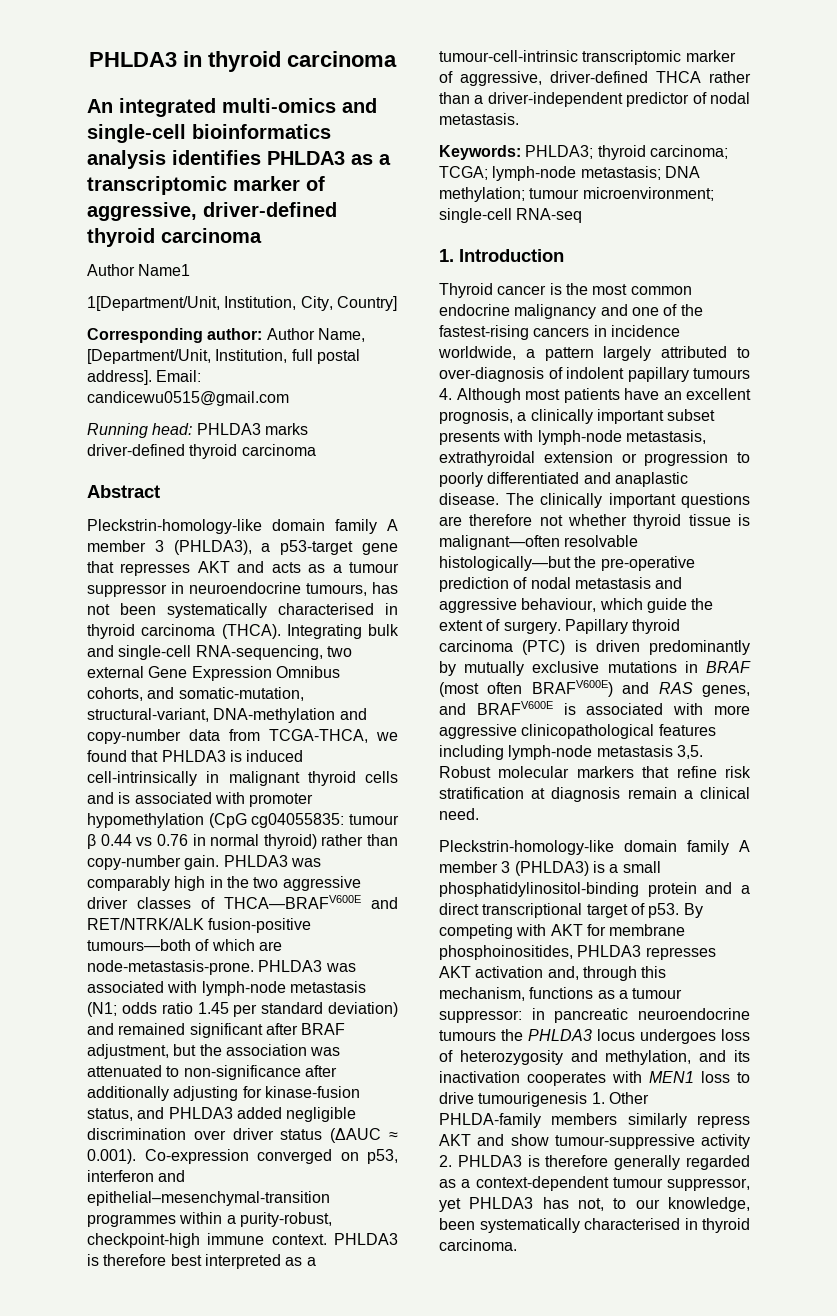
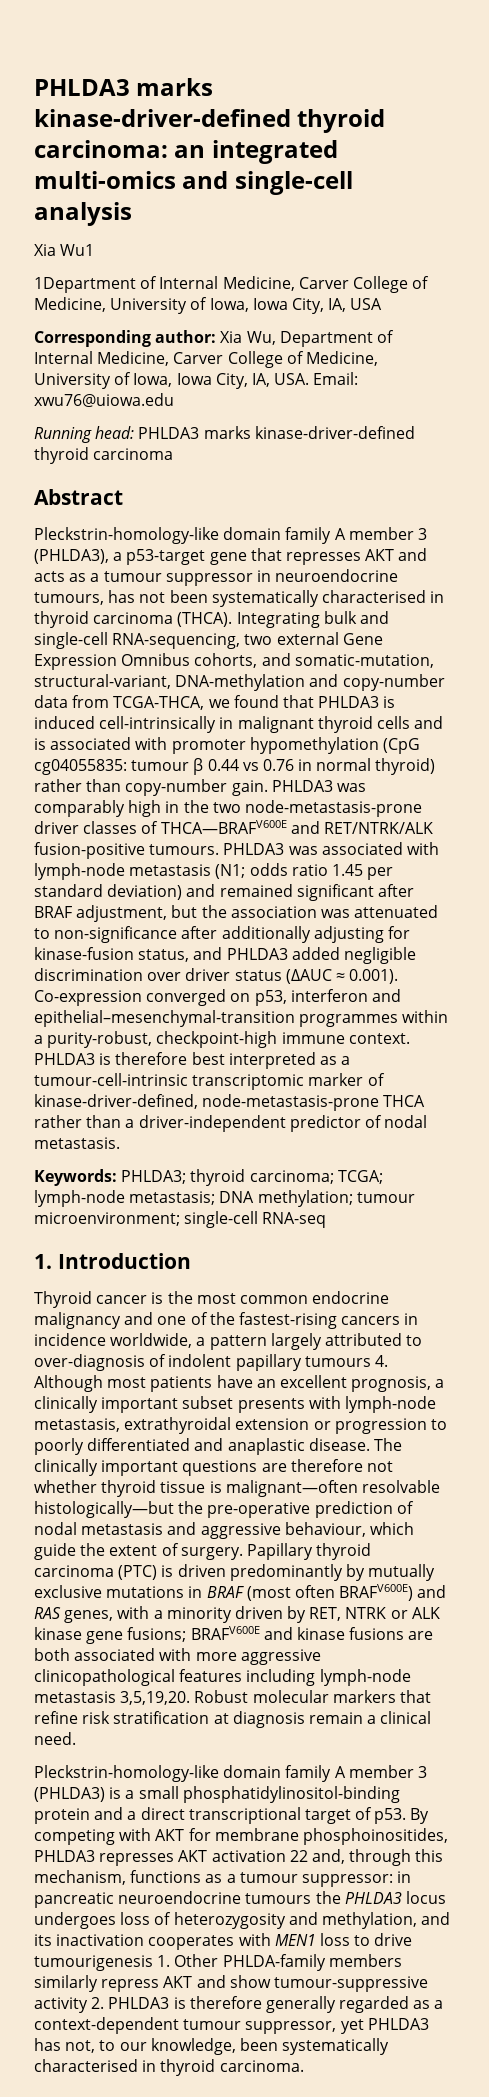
[89,51,397,72] [87,99,113,113] PHLDA3 in thyroid carcinoma // An -> [34,78,214,96] [34,109,386,133] [34,140,206,158] PHLDA3 marks kinase-driver-defined thyroid carcinoma: an
[192,124,331,139] bioinformatics -> (353, 183) none
[172,150,391,165] [87,176,325,195] [87,202,337,221] [87,228,262,247] [87,264,191,276] [87,296,397,311] [87,328,365,343] [87,349,360,364] [87,370,202,385] [87,391,289,406] identifies PHLDA3 as a transcriptomic marker of aggressive, driver-defined thyroid carcinoma // Author Name1 // 1[Department/Unit, Institution, City, Country] // Corresponding author: Author Name, [Department/Unit, Institution, full postal address]. Email: candicewu0515@gmail.com -> [34,244,95,256] [34,276,430,293] [34,297,383,314] [34,330,394,347] [34,351,378,368] [34,372,359,389] [34,393,174,407] // Xia Wu1 // 1Department of Internal Medicine, Carver College of Medicine, University of Iowa, Iowa City, IA, USA // Corresponding author: Xia Wu, Department of Internal Medicine, Carver College of Medicine, University of Iowa, Iowa City, IA, USA. Email: xwu76@uiowa.edu
[87,444,185,456] driver-defined -> [254,426,415,439] kinase-driver-defined
[282,876,361,891] aggressive -> [244,800,422,817] node-metastasis-prone
[87,939,282,951] [87,960,254,975] tumours—both of which are node-metastasis-prone. -> [149,844,220,855] tumours.
[460,71,648,86] aggressive, driver-defined -> [34,1094,380,1111] kinase-driver-defined, node-metastasis-prone
[439,701,576,715] and BRAFV600E is -> [117,1606,440,1623] [34,1626,434,1644] [34,1648,70,1661] with a minority driven by RET, NTRK or ALK kinase gene fusions; BRAFV600E and kinase fusions are both
[676,745,703,759] 3,5. -> [120,1691,191,1705] 3,5,19,20.
(544, 972) none -> [289,1850,308,1862] 22

